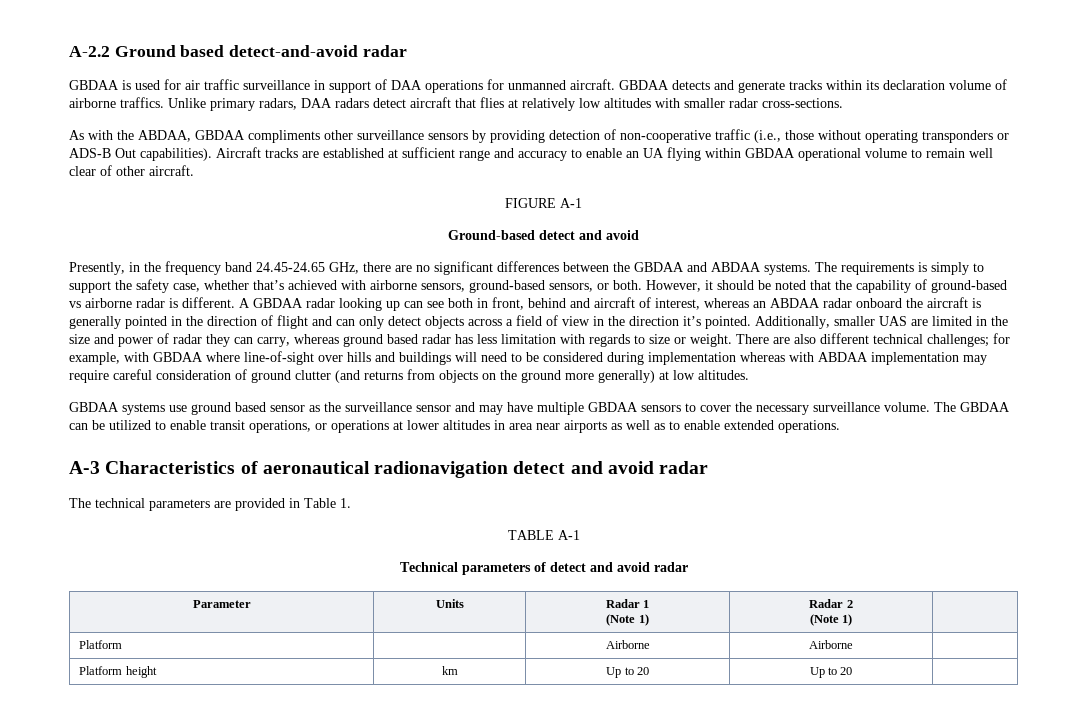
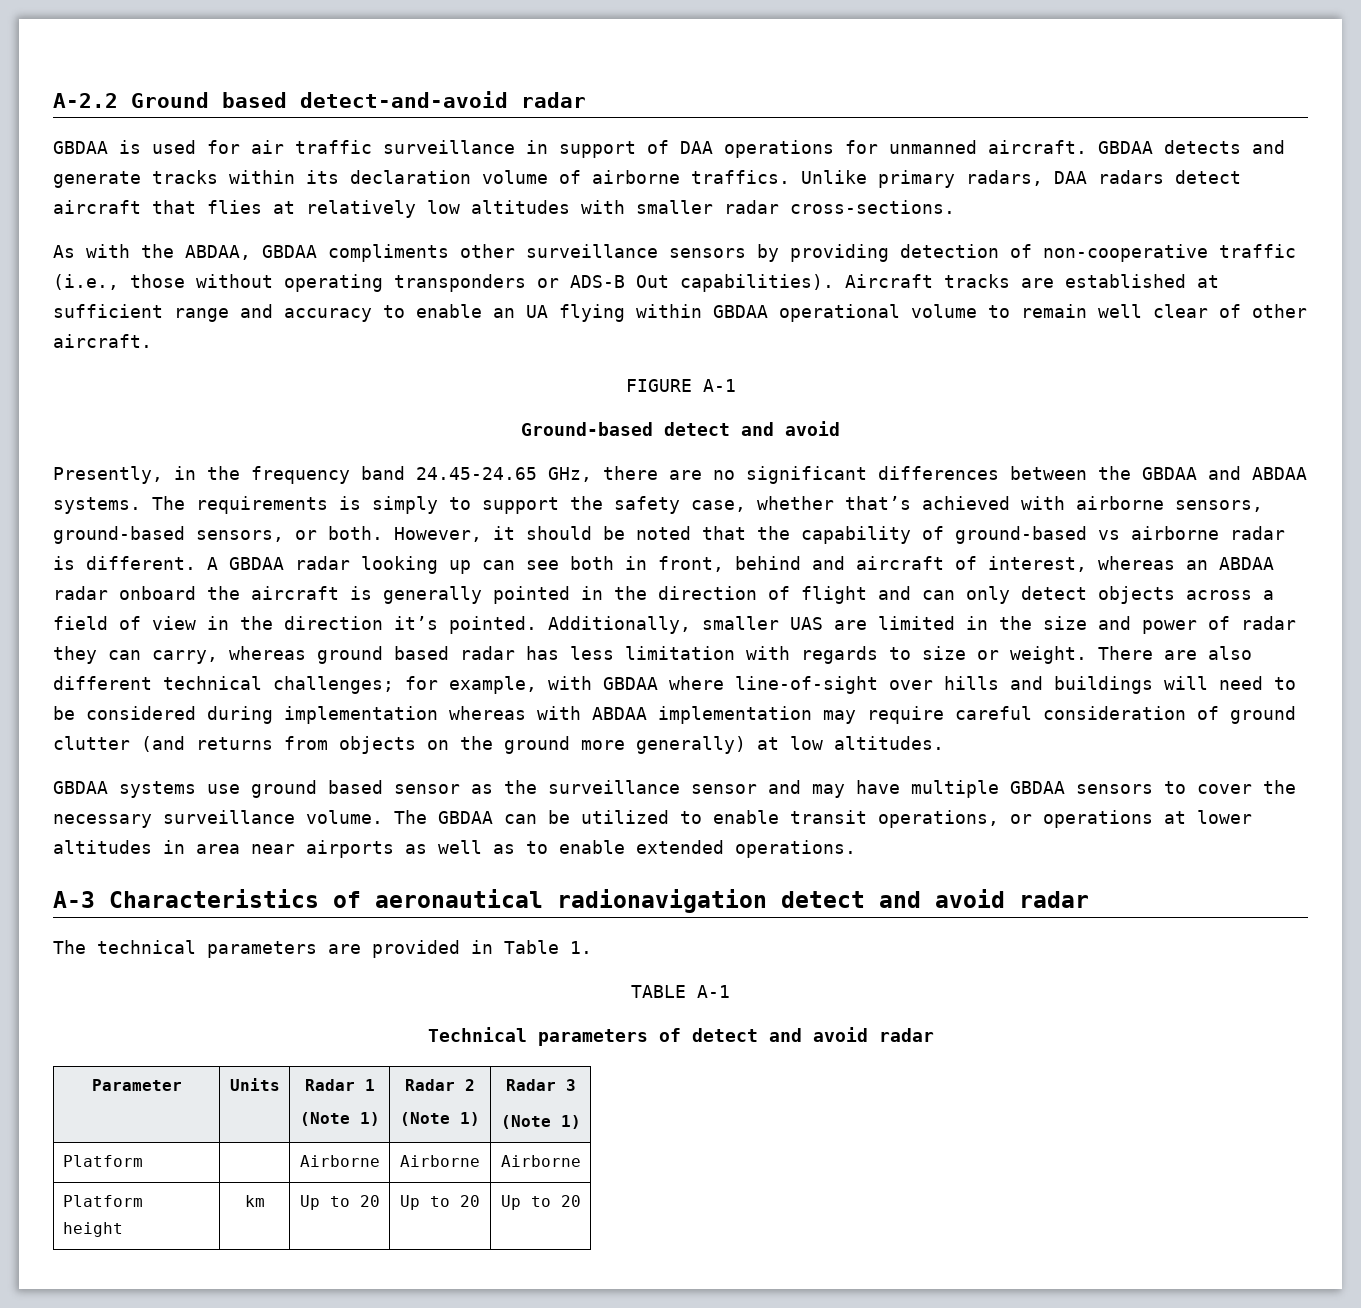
(853, 620) none -> [505,1079,576,1091] [500,1115,581,1129] Radar 3 // (Note 1)
(853, 644) none -> [500,1155,581,1167] Airborne
(853, 671) none -> [500,1195,581,1210] Up to 20

